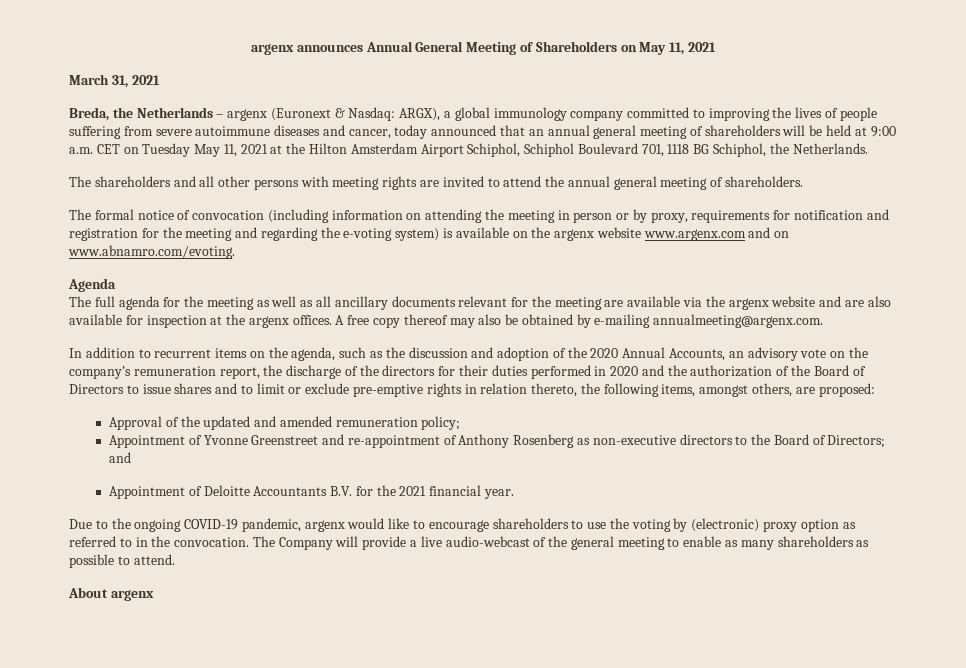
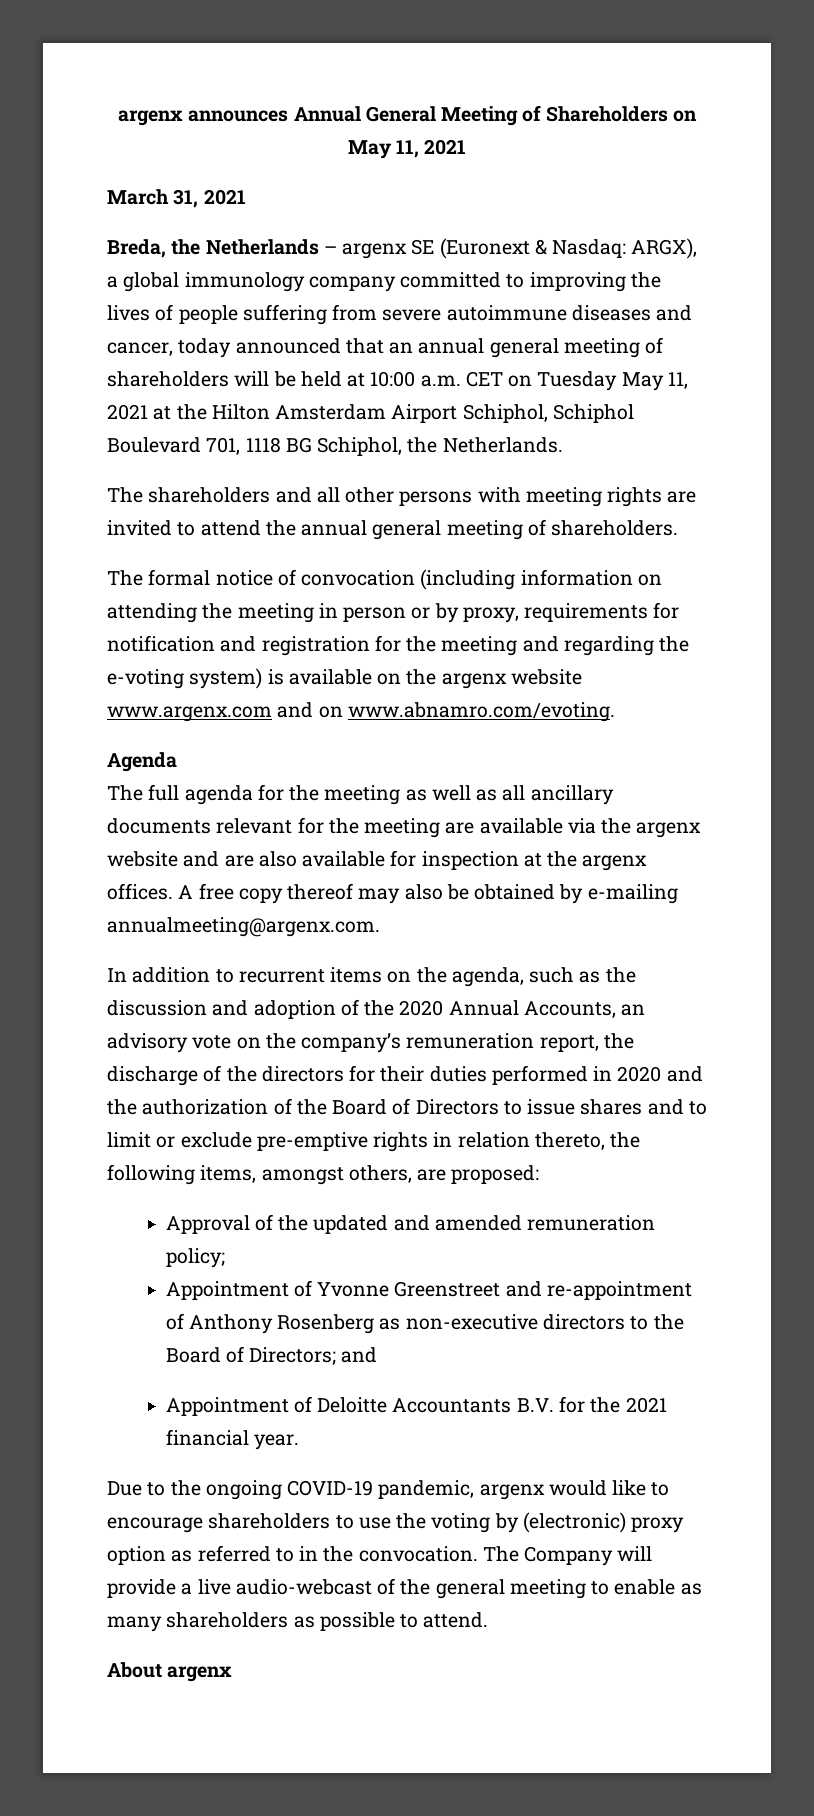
(268, 115) none -> [411,239,435,255] SE
[870,126,896,137] 9:00 -> [370,371,416,387] 10:00

